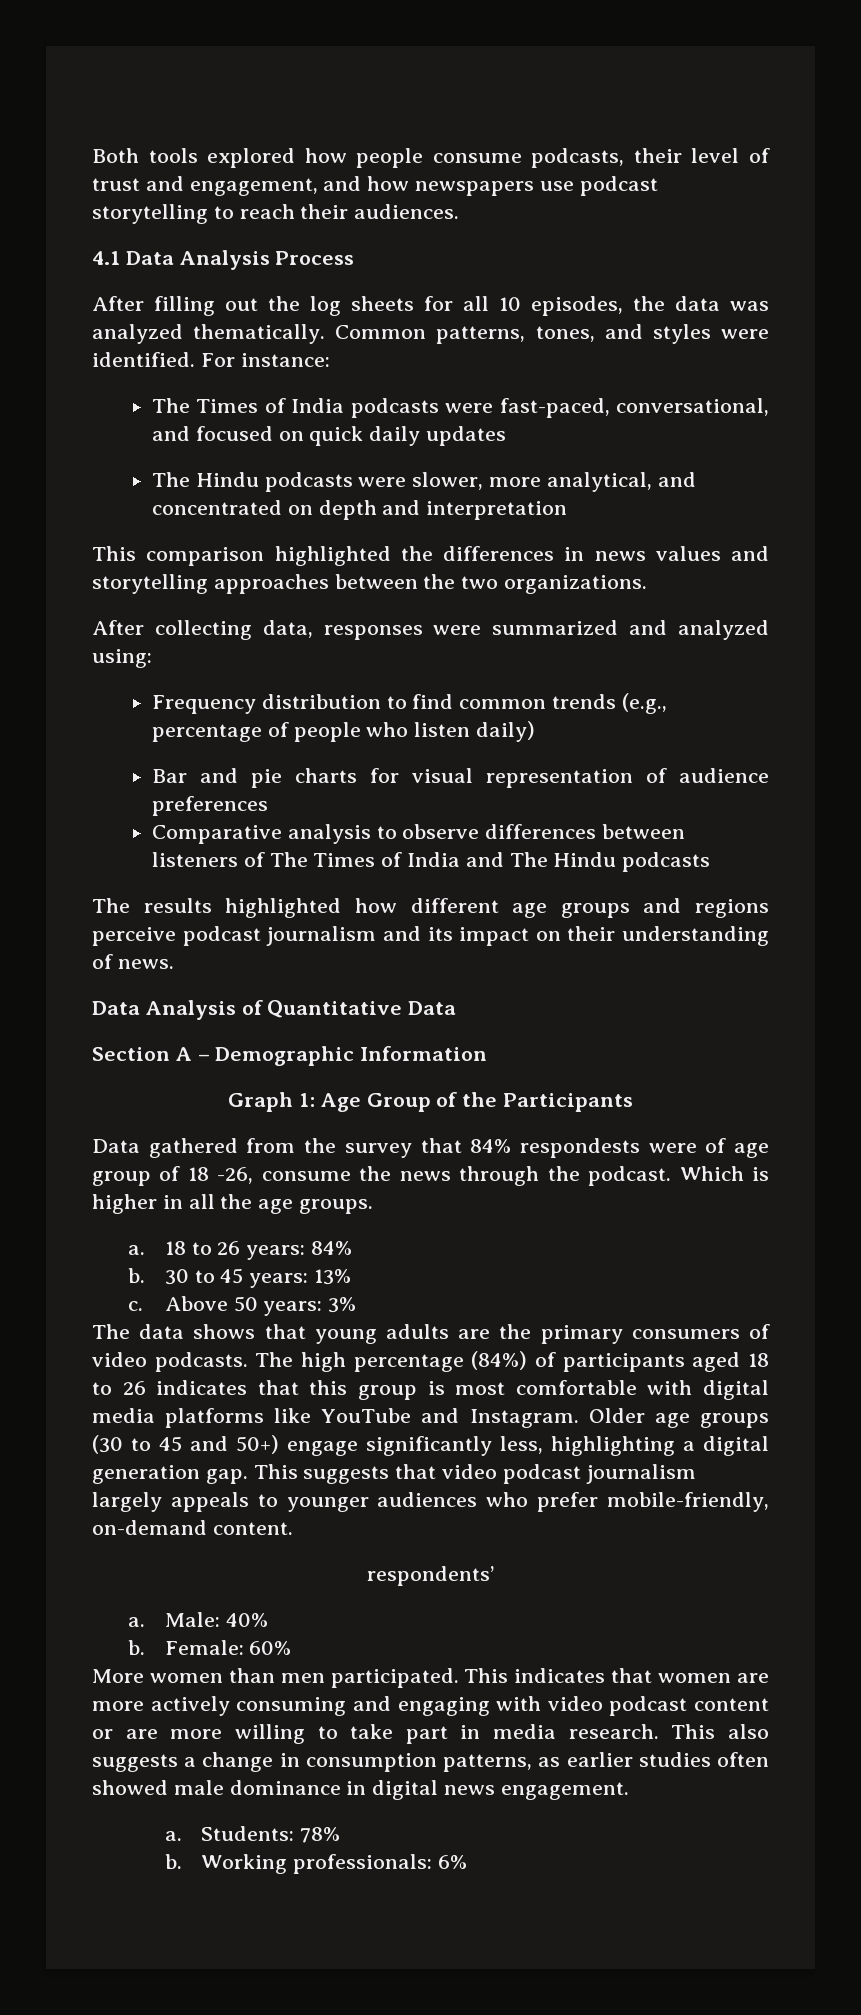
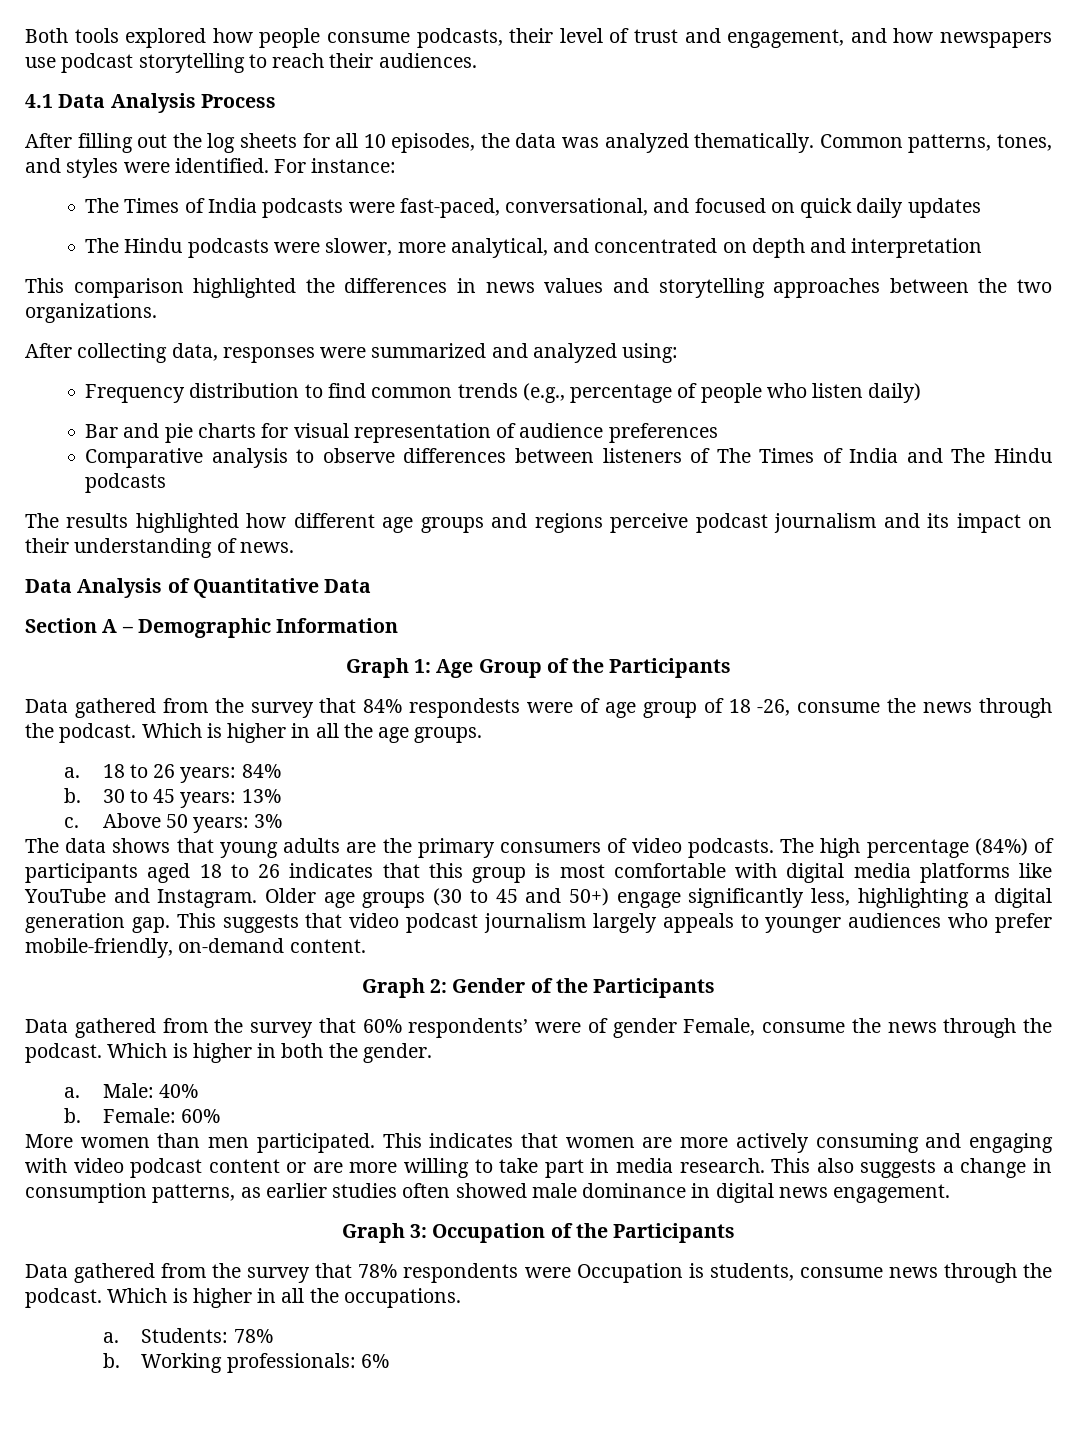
[367,1566,494,1586] respondents’ -> [361,978,716,998] [25,1018,1052,1038] [25,1043,432,1063] Graph 2: Gender of the Participants // Data gathered from the survey that 60% respondents’ were of gender Female, consume the news through the podcast. Which is higher in both the gender.
(629, 1791) none -> [341,1223,736,1243] [25,1263,1053,1283] [25,1288,461,1308] // Graph 3: Occupation of the Participants // Data gathered from the survey that 78% respondents were Occupation is students, consume news through the podcast. Which is higher in all the occupations.

